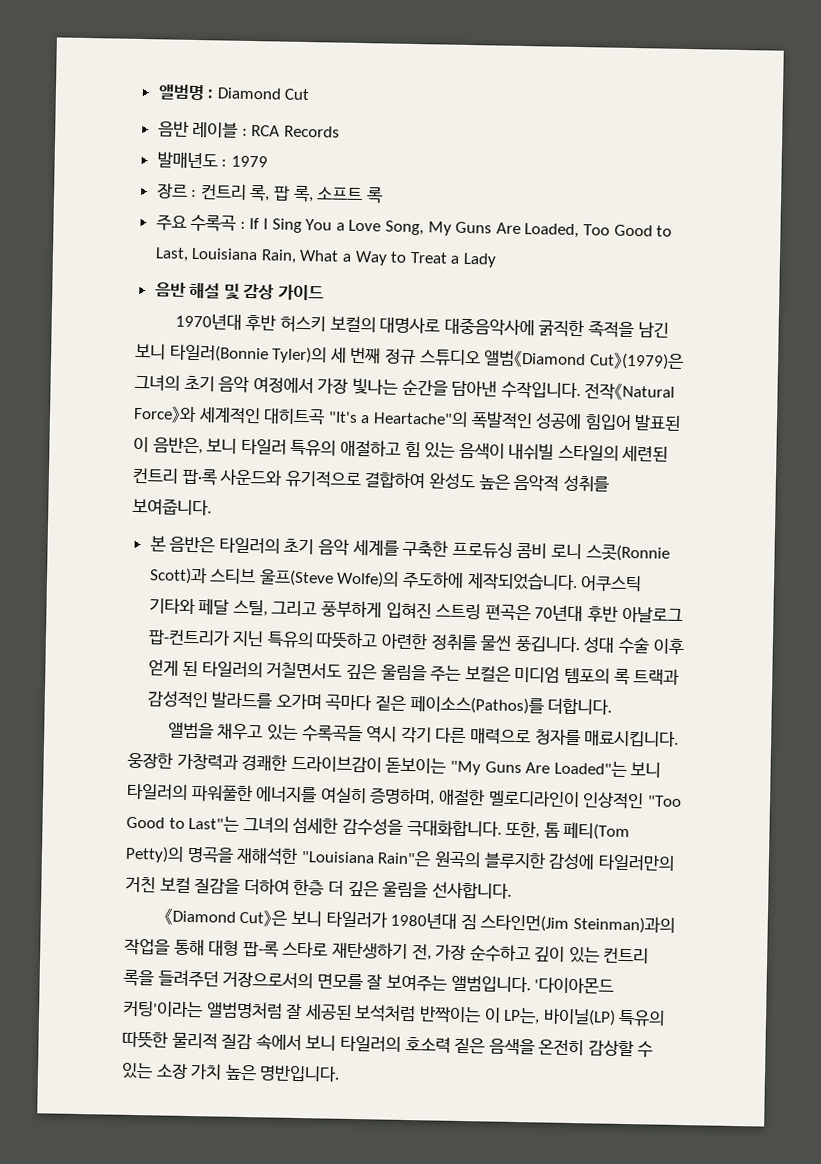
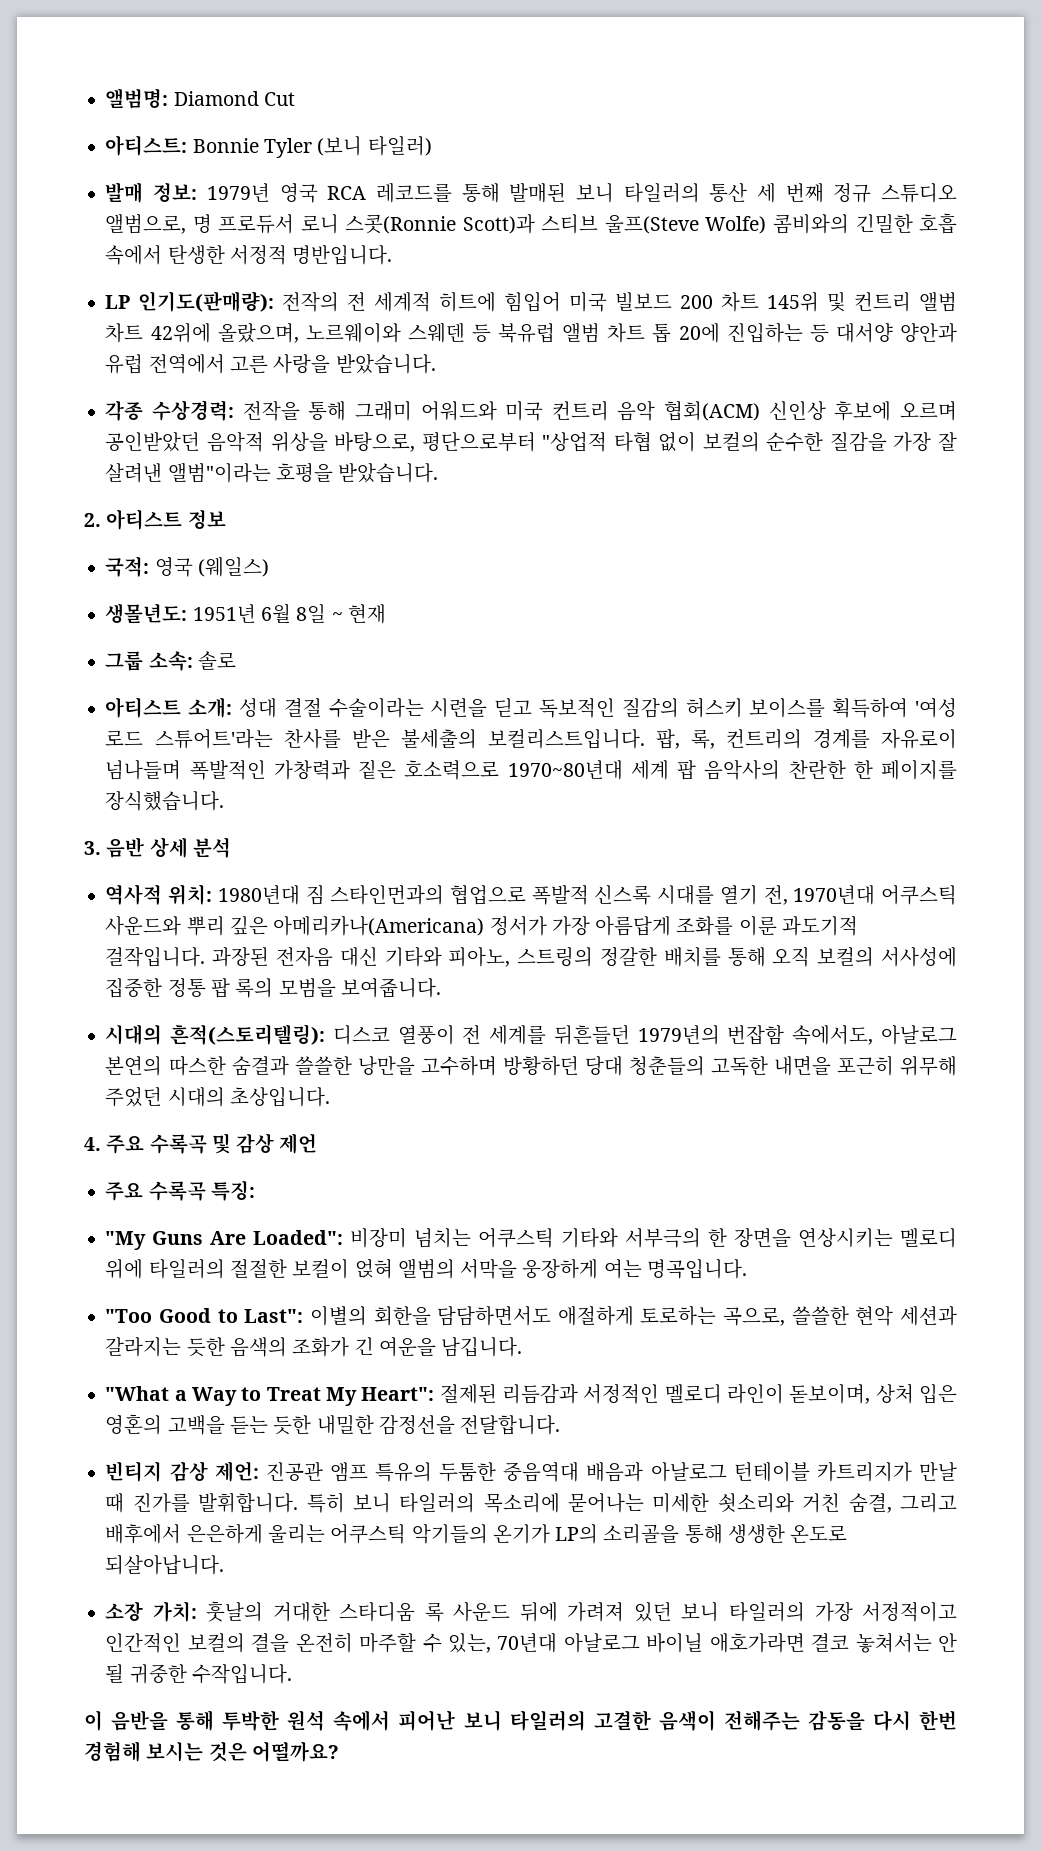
[157,84,214,101] 앨범명 : -> [105,88,169,109] 앨범명:
[157,121,341,138] [156,151,268,169] [155,183,383,204] [155,214,673,239] [154,247,498,268] [154,282,325,301] [174,313,669,339] [135,343,684,370] [134,374,676,400] [133,406,682,431] [133,436,669,462] [132,467,609,492] [132,497,212,516] [149,535,548,559] 음반 레이블 : RCA Records // 발매년도 : 1979 // 장르 : 컨트리 록, 팝 록, 소프트 록 // 주요 수록곡 : If I Sing You a Love Song, My Guns Are Loaded, Too Good to Last, Louisiana Rain, What a Way to Treat a Lady // 음반 해설 및 감상 가이드 // 1970년대 후반 허스키 보컬의 대명사로 대중음악사에 굵직한 족적을 남긴 보니 타일러(Bonnie Tyler)의 세 번째 정규 스튜디오 앨범《Diamond Cut》(1979)은 그녀의 초기 음악 여정에서 가장 빛나는 순간을 담아낸 수작입니다. 전작《Natural Force》와 세계적인 대히트곡 "It's a Heartache"의 폭발적인 성공에 힘입어 발표된 이 음반은, 보니 타일러 특유의 애절하고 힘 있는 음색이 내쉬빌 스타일의 세련된 컨트리 팝·록 사운드와 유기적으로 결합하여 완성도 높은 음악적 성취를 보여줍니다. // 본 음반은 타일러의 초기 음악 세계를 구축한 프로듀싱 콤비 -> [105,135,432,158] [105,182,957,203] [105,213,295,234] 아티스트: Bonnie Tyler (보니 타일러) // 발매 정보: 1979년 영국 RCA 레코드를 통해 발매된 보니 타일러의 통산 세 번째 정규 스튜디오 앨범으로, 명 프로듀서
[336,570,643,593] [148,598,683,623] [147,629,685,656] [147,659,681,686] [146,690,613,715] [167,721,680,747] [127,751,662,778] [126,783,682,810] [126,815,631,841] [125,845,675,871] [125,876,512,899] [163,908,675,934] [124,938,650,964] [123,969,615,994] [123,1000,666,1027] [122,1030,654,1058] [121,1062,341,1082] Wolfe)의 주도하에 제작되었습니다. 어쿠스틱 기타와 페달 스틸, 그리고 풍부하게 입혀진 스트링 편곡은 70년대 후반 아날로그 팝-컨트리가 지닌 특유의 따뜻하고 아련한 정취를 물씬 풍깁니다. 성대 수술 이후 얻게 된 타일러의 거칠면서도 깊은 울림을 주는 보컬은 미디엄 템포의 록 트랙과 감성적인 발라드를 오가며 곡마다 짙은 페이소스(Pathos)를 더합니다. // 앨범을 채우고 있는 수록곡들 역시 각기 다른 매력으로 청자를 매료시킵니다. 웅장한 가창력과 경쾌한 드라이브감이 돋보이는 "My Guns Are Loaded"는 보니 타일러의 파워풀한 에너지를 여실히 증명하며, 애절한 멜로디라인이 인상적인 "Too Good to Last"는 그녀의 섬세한 감수성을 극대화합니다. 또한, 톰 페티(Tom Petty)의 명곡을 재해석한 "Louisiana Rain"은 원곡의 블루지한 감성에 타일러만의 거친 보컬 질감을 더하여 한층 더 깊은 울림을 선사합니다. // 《Diamond Cut》은 보니 타일러가 1980년대 짐 스타인먼(Jim Steinman)과의 작업을 통해 대형 팝-록 스타로 재탄생하기 전, 가장 순수하고 깊이 있는 컨트리 록을 들려주던 거장으로서의 면모를 잘 보여주는 앨범입니다. '다이아몬드 커팅'이라는 앨범명처럼 잘 세공된 보석처럼 반짝이는 이 LP는, 바이닐(LP) 특유의 따뜻한 물리적 질감 속에서 보니 타일러의 호소력 짙은 음색을 온전히 감상할 수 있는 소장 가치 높은 명반입니다. -> [705,213,957,234] [105,245,393,265] [105,291,958,312] [105,322,957,343] [105,354,436,374] [105,400,957,421] [105,431,958,452] [105,462,439,483] [84,509,226,530] [105,556,269,577] [105,603,386,624] [105,651,236,671] [105,697,958,718] [105,728,957,749] [105,759,958,780] [105,791,225,811] [84,837,231,858] [105,884,957,905] [105,916,858,936] [105,947,958,967] [105,977,441,998] [105,1024,957,1045] [105,1055,958,1076] [105,1087,330,1107] [84,1133,318,1154] [105,1180,255,1201] [105,1228,957,1250] [105,1258,747,1279] [105,1305,957,1326] [105,1337,523,1357] [105,1383,958,1406] [105,1414,561,1435] [105,1461,957,1482] [105,1492,957,1513] [105,1523,848,1544] [105,1555,225,1575] [105,1601,957,1622] [105,1632,958,1653] [105,1664,292,1684] [84,1710,957,1731] [84,1741,339,1762] Wolfe) 콤비와의 긴밀한 호흡 속에서 탄생한 서정적 명반입니다. // LP 인기도(판매량): 전작의 전 세계적 히트에 힘입어 미국 빌보드 200 차트 145위 및 컨트리 앨범 차트 42위에 올랐으며, 노르웨이와 스웨덴 등 북유럽 앨범 차트 톱 20에 진입하는 등 대서양 양안과 유럽 전역에서 고른 사랑을 받았습니다. // 각종 수상경력: 전작을 통해 그래미 어워드와 미국 컨트리 음악 협회(ACM) 신인상 후보에 오르며 공인받았던 음악적 위상을 바탕으로, 평단으로부터 "상업적 타협 없이 보컬의 순수한 질감을 가장 잘 살려낸 앨범"이라는 호평을 받았습니다. // 2. 아티스트 정보 // 국적: 영국 (웨일스) // 생몰년도: 1951년 6월 8일 ~ 현재 // 그룹 소속: 솔로 // 아티스트 소개: 성대 결절 수술이라는 시련을 딛고 독보적인 질감의 허스키 보이스를 획득하여 '여성 로드 스튜어트'라는 찬사를 받은 불세출의 보컬리스트입니다. 팝, 록, 컨트리의 경계를 자유로이 넘나들며 폭발적인 가창력과 짙은 호소력으로 1970~80년대 세계 팝 음악사의 찬란한 한 페이지를 장식했습니다. // 3. 음반 상세 분석 // 역사적 위치: 1980년대 짐 스타인먼과의 협업으로 폭발적 신스록 시대를 열기 전, 1970년대 어쿠스틱 사운드와 뿌리 깊은 아메리카나(Americana) 정서가 가장 아름답게 조화를 이룬 과도기적 걸작입니다. 과장된 전자음 대신 기타와 피아노, 스트링의 정갈한 배치를 통해 오직 보컬의 서사성에 집중한 정통 팝 록의 모범을 보여줍니다. // 시대의 흔적(스토리텔링): 디스코 열풍이 전 세계를 뒤흔들던 1979년의 번잡함 속에서도, 아날로그 본연의 따스한 숨결과 쓸쓸한 낭만을 고수하며 방황하던 당대 청춘들의 고독한 내면을 포근히 위무해 주었던 시대의 초상입니다. // 4. 주요 수록곡 및 감상 제언 // 주요 수록곡 특징: // "My Guns Are Loaded": 비장미 넘치는 어쿠스틱 기타와 서부극의 한 장면을 연상시키는 멜로디 위에 타일러의 절절한 보컬이 얹혀 앨범의 서막을 웅장하게 여는 명곡입니다. // "Too Good to Last": 이별의 회한을 담담하면서도 애절하게 토로하는 곡으로, 쓸쓸한 현악 세션과 갈라지는 듯한 음색의 조화가 긴 여운을 남깁니다. // "What a Way to Treat My Heart": 절제된 리듬감과 서정적인 멜로디 라인이 돋보이며, 상처 입은 영혼의 고백을 듣는 듯한 내밀한 감정선을 전달합니다. // 빈티지 감상 제언: 진공관 앰프 특유의 두툼한 중음역대 배음과 아날로그 턴테이블 카트리지가 만날 때 진가를 발휘합니다. 특히 보니 타일러의 목소리에 묻어나는 미세한 쇳소리와 거친 숨결, 그리고 배후에서 은은하게 울리는 어쿠스틱 악기들의 온기가 LP의 소리골을 통해 생생한 온도로 되살아납니다. // 소장 가치: 훗날의 거대한 스타디움 록 사운드 뒤에 가려져 있던 보니 타일러의 가장 서정적이고 인간적인 보컬의 결을 온전히 마주할 수 있는, 70년대 아날로그 바이닐 애호가라면 결코 놓쳐서는 안 될 귀중한 수작입니다. // 이 음반을 통해 투박한 원석 속에서 피어난 보니 타일러의 고결한 음색이 전해주는 감동을 다시 한번 경험해 보시는 것은 어떨까요?

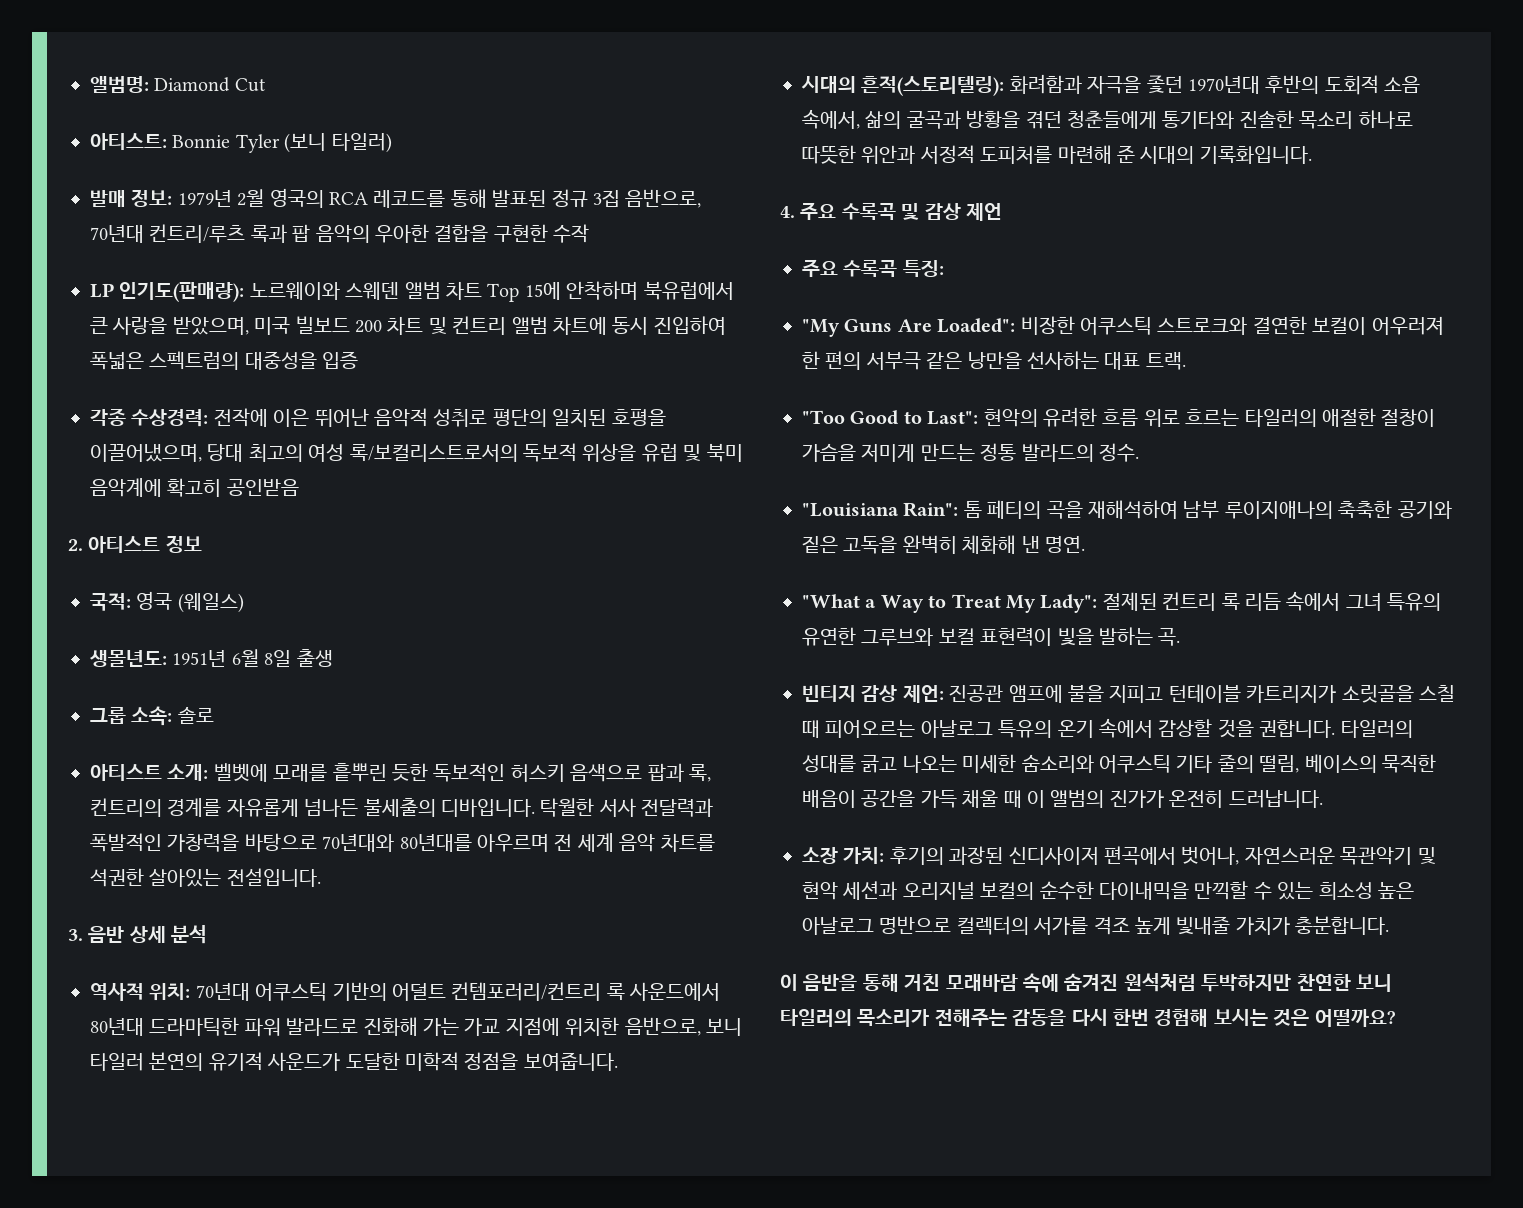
[279,183,318,203] 영국 -> [237,188,324,208] 2월 영국의
[509,182,957,203] [105,213,957,234] [105,245,393,265] [105,291,562,312] 발매된 보니 타일러의 통산 세 번째 정규 스튜디오 앨범으로, 명 프로듀서 로니 스콧(Ronnie Scott)과 스티브 울프(Steve Wolfe) 콤비와의 긴밀한 호흡 속에서 탄생한 서정적 명반입니다. // LP 인기도(판매량): 전작의 전 세계적 히트에 힘입어 -> [492,189,702,208] [90,224,590,243] [90,281,734,302] [90,316,249,335] 발표된 정규 3집 음반으로, 70년대 컨트리/루츠 록과 팝 음악의 우아한 결합을 구현한 수작 // LP 인기도(판매량): 노르웨이와 스웨덴 앨범 차트 Top 15에 안착하며 북유럽에서 큰 사랑을 받았으며,
[767,292,820,312] 145위 -> (424, 325) none
[105,322,957,343] [105,354,436,374] [105,400,957,421] [105,431,958,452] [105,462,439,483] 차트 42위에 올랐으며, 노르웨이와 스웨덴 등 북유럽 앨범 차트 톱 20에 진입하는 등 대서양 양안과 유럽 전역에서 고른 사랑을 받았습니다. // 각종 수상경력: 전작을 통해 그래미 어워드와 미국 컨트리 음악 협회(ACM) 신인상 후보에 오르며 공인받았던 음악적 위상을 바탕으로, 평단으로부터 "상업적 타협 없이 보컬의 순수한 질감을 가장 잘 살려낸 앨범"이라는 호평을 받았습니다. -> [552,316,726,335] [90,351,359,370] [90,408,666,427] [90,443,743,462] [90,478,299,497] 차트에 동시 진입하여 폭넓은 스펙트럼의 대중성을 입증 // 각종 수상경력: 전작에 이은 뛰어난 음악적 성취로 평단의 일치된 호평을 이끌어냈으며, 당대 최고의 여성 록/보컬리스트로서의 독보적 위상을 유럽 및 북미 음악계에 확고히 공인받음
[331,604,386,624] ~ 현재 -> [296,649,333,667] 출생
[239,697,958,718] [105,728,957,749] [105,759,958,780] [105,791,225,811] 성대 결절 수술이라는 시련을 딛고 독보적인 질감의 허스키 보이스를 획득하여 '여성 로드 스튜어트'라는 찬사를 받은 불세출의 보컬리스트입니다. 팝, 록, 컨트리의 경계를 자유로이 넘나들며 폭발적인 가창력과 짙은 호소력으로 1970~80년대 세계 팝 음악사의 찬란한 한 페이지를 장식했습니다. -> [213,763,711,782] [90,798,714,817] [90,833,715,852] [90,868,321,887] 벨벳에 모래를 흩뿌린 듯한 독보적인 허스키 음색으로 팝과 록, 컨트리의 경계를 자유롭게 넘나든 불세출의 디바입니다. 탁월한 서사 전달력과 폭발적인 가창력을 바탕으로 70년대와 80년대를 아우르며 전 세계 음악 차트를 석권한 살아있는 전설입니다.
[217,884,957,905] [105,916,858,936] [105,947,958,967] [105,977,441,998] [105,1024,957,1045] [105,1055,958,1076] [105,1087,330,1107] 1980년대 짐 스타인먼과의 협업으로 폭발적 신스록 시대를 열기 전, 1970년대 어쿠스틱 사운드와 뿌리 깊은 아메리카나(Americana) 정서가 가장 아름답게 조화를 이룬 과도기적 걸작입니다. 과장된 전자음 대신 기타와 피아노, 스트링의 정갈한 배치를 통해 오직 보컬의 서사성에 집중한 정통 팝 록의 모범을 보여줍니다. // 시대의 흔적(스토리텔링): 디스코 열풍이 전 세계를 뒤흔들던 1979년의 번잡함 속에서도, 아날로그 본연의 따스한 숨결과 쓸쓸한 낭만을 고수하며 방황하던 당대 청춘들의 고독한 내면을 포근히 위무해 주었던 시대의 초상입니다. -> [195,982,721,1001] [90,1017,742,1037] [90,1052,618,1071] [801,74,1421,96] [802,109,1413,129] [802,145,1312,164] 70년대 어쿠스틱 기반의 어덜트 컨템포러리/컨트리 록 사운드에서 80년대 드라마틱한 파워 발라드로 진화해 가는 가교 지점에 위치한 음반으로, 보니 타일러 본연의 유기적 사운드가 도달한 미학적 정점을 보여줍니다. // 시대의 흔적(스토리텔링): 화려함과 자극을 좇던 1970년대 후반의 도회적 소음 속에서, 삶의 굴곡과 방황을 겪던 청춘들에게 통기타와 진솔한 목소리 하나로 따뜻한 위안과 서정적 도피처를 마련해 준 시대의 기록화입니다.
[350,1228,957,1248] [105,1258,747,1279] [105,1305,957,1326] [105,1337,523,1357] 비장미 넘치는 어쿠스틱 기타와 서부극의 한 장면을 연상시키는 멜로디 위에 타일러의 절절한 보컬이 얹혀 앨범의 서막을 웅장하게 여는 명곡입니다. // "Too Good to Last": 이별의 회한을 담담하면서도 애절하게 토로하는 곡으로, 쓸쓸한 현악 세션과 갈라지는 듯한 음색의 조화가 긴 여운을 남깁니다. -> [1020,316,1444,335] [802,351,1186,370] [802,407,1436,427] [802,443,1139,462] [802,500,1452,519] [802,535,1085,554] 비장한 어쿠스틱 스트로크와 결연한 보컬이 어우러져 한 편의 서부극 같은 낭만을 선사하는 대표 트랙. // "Too Good to Last": 현악의 유려한 흐름 위로 흐르는 타일러의 애절한 절창이 가슴을 저미게 만드는 정통 발라드의 정수. // "Louisiana Rain": 톰 페티의 곡을 재해석하여 남부 루이지애나의 축축한 공기와 짙은 고독을 완벽히 체화해 낸 명연.
[361,1383,958,1404] [105,1414,561,1435] [105,1461,957,1482] [105,1492,957,1513] [105,1523,848,1544] [105,1555,225,1575] [105,1601,957,1622] [105,1632,958,1653] [105,1664,292,1684] [84,1710,716,1731] Heart": 절제된 리듬감과 서정적인 멜로디 라인이 돋보이며, 상처 입은 영혼의 고백을 듣는 듯한 내밀한 감정선을 전달합니다. // 빈티지 감상 제언: 진공관 앰프 특유의 두툼한 중음역대 배음과 아날로그 턴테이블 카트리지가 만날 때 진가를 발휘합니다. 특히 보니 타일러의 목소리에 묻어나는 미세한 쇳소리와 거친 숨결, 그리고 배후에서 은은하게 울리는 어쿠스틱 악기들의 온기가 LP의 소리골을 통해 생생한 온도로 되살아납니다. // 소장 가치: 훗날의 거대한 스타디움 록 사운드 뒤에 가려져 있던 보니 타일러의 가장 서정적이고 인간적인 보컬의 결을 온전히 마주할 수 있는, 70년대 아날로그 바이닐 애호가라면 결코 놓쳐서는 안 될 귀중한 수작입니다. // 이 음반을 통해 투박한 원석 속에서 피어난 보니 타일러의 고결한 음색이 -> [1040,591,1442,613] [802,627,1181,646] [802,684,1455,703] [802,718,1413,738] [802,754,1436,773] [802,789,1323,808] [802,846,1436,865] [802,881,1414,900] [802,916,1390,935] [780,973,1392,993] [780,1009,930,1027] Lady": 절제된 컨트리 록 리듬 속에서 그녀 특유의 유연한 그루브와 보컬 표현력이 빛을 발하는 곡. // 빈티지 감상 제언: 진공관 앰프에 불을 지피고 턴테이블 카트리지가 소릿골을 스칠 때 피어오르는 아날로그 특유의 온기 속에서 감상할 것을 권합니다. 타일러의 성대를 긁고 나오는 미세한 숨소리와 어쿠스틱 기타 줄의 떨림, 베이스의 묵직한 배음이 공간을 가득 채울 때 이 앨범의 진가가 온전히 드러납니다. // 소장 가치: 후기의 과장된 신디사이저 편곡에서 벗어나, 자연스러운 목관악기 및 현악 세션과 오리지널 보컬의 순수한 다이내믹을 만끽할 수 있는 희소성 높은 아날로그 명반으로 컬렉터의 서가를 격조 높게 빛내줄 가치가 충분합니다. // 이 음반을 통해 거친 모래바람 속에 숨겨진 원석처럼 투박하지만 찬연한 보니 타일러의 목소리가

